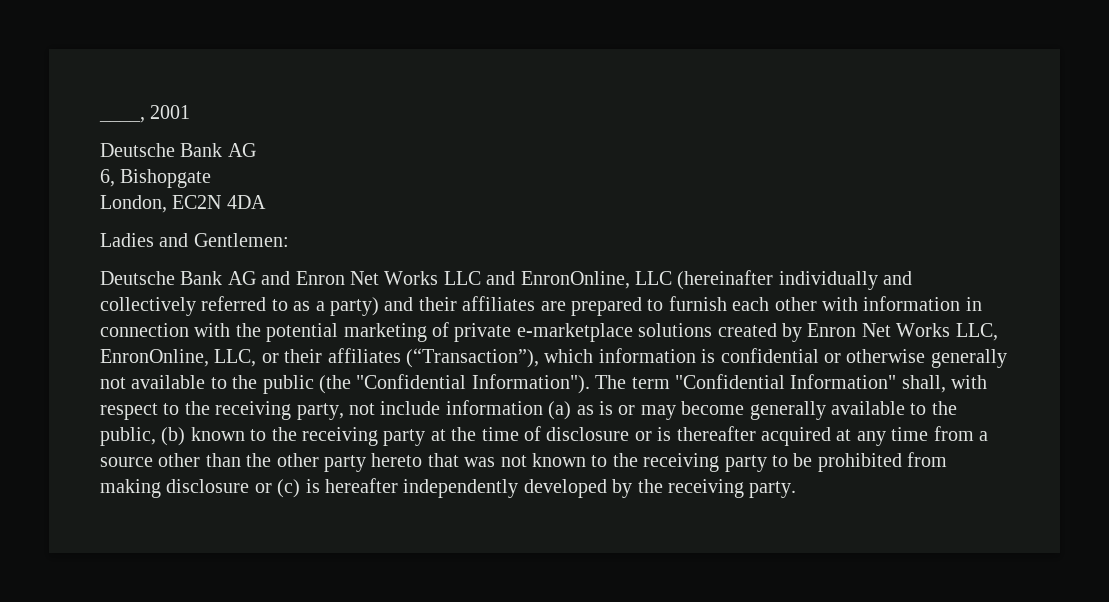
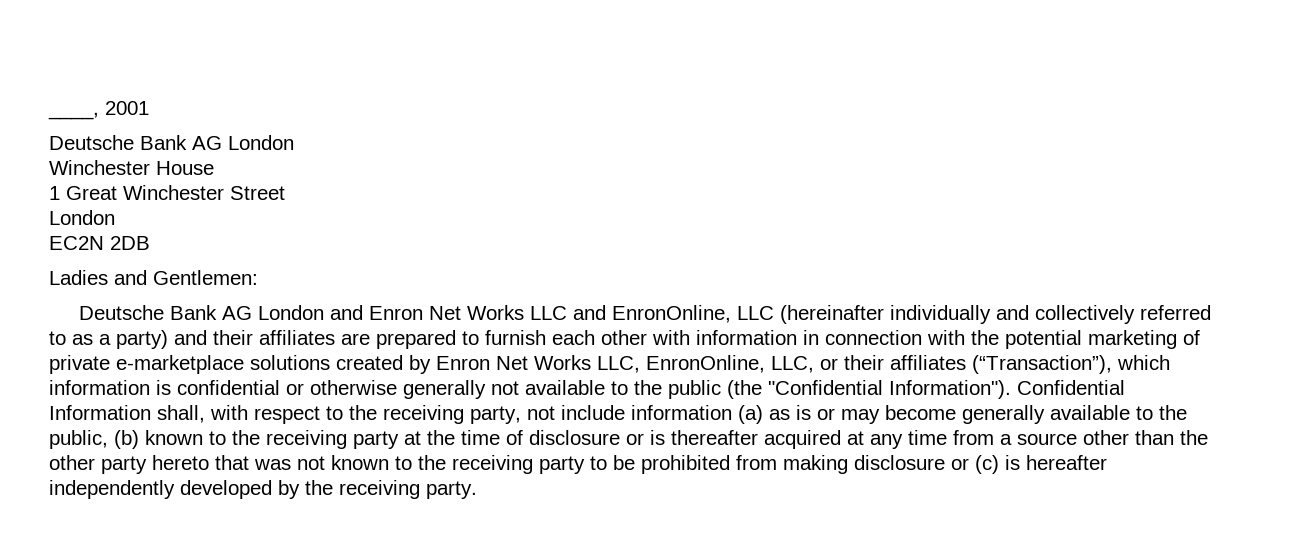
[100,169,212,188] [100,195,266,213] // 6, Bishopgate // London, EC2N 4DA -> [228,135,294,150] [49,160,214,175] [49,185,285,200] [49,210,115,225] [49,236,150,250] London // Winchester House // 1 Great Winchester Street // London // EC2N 2DB
(256, 278) none -> [257,305,324,320] London
[595,374,897,389] The term "Confidential Information" -> [1017,380,1125,395] [49,405,151,420] Confidential Information

